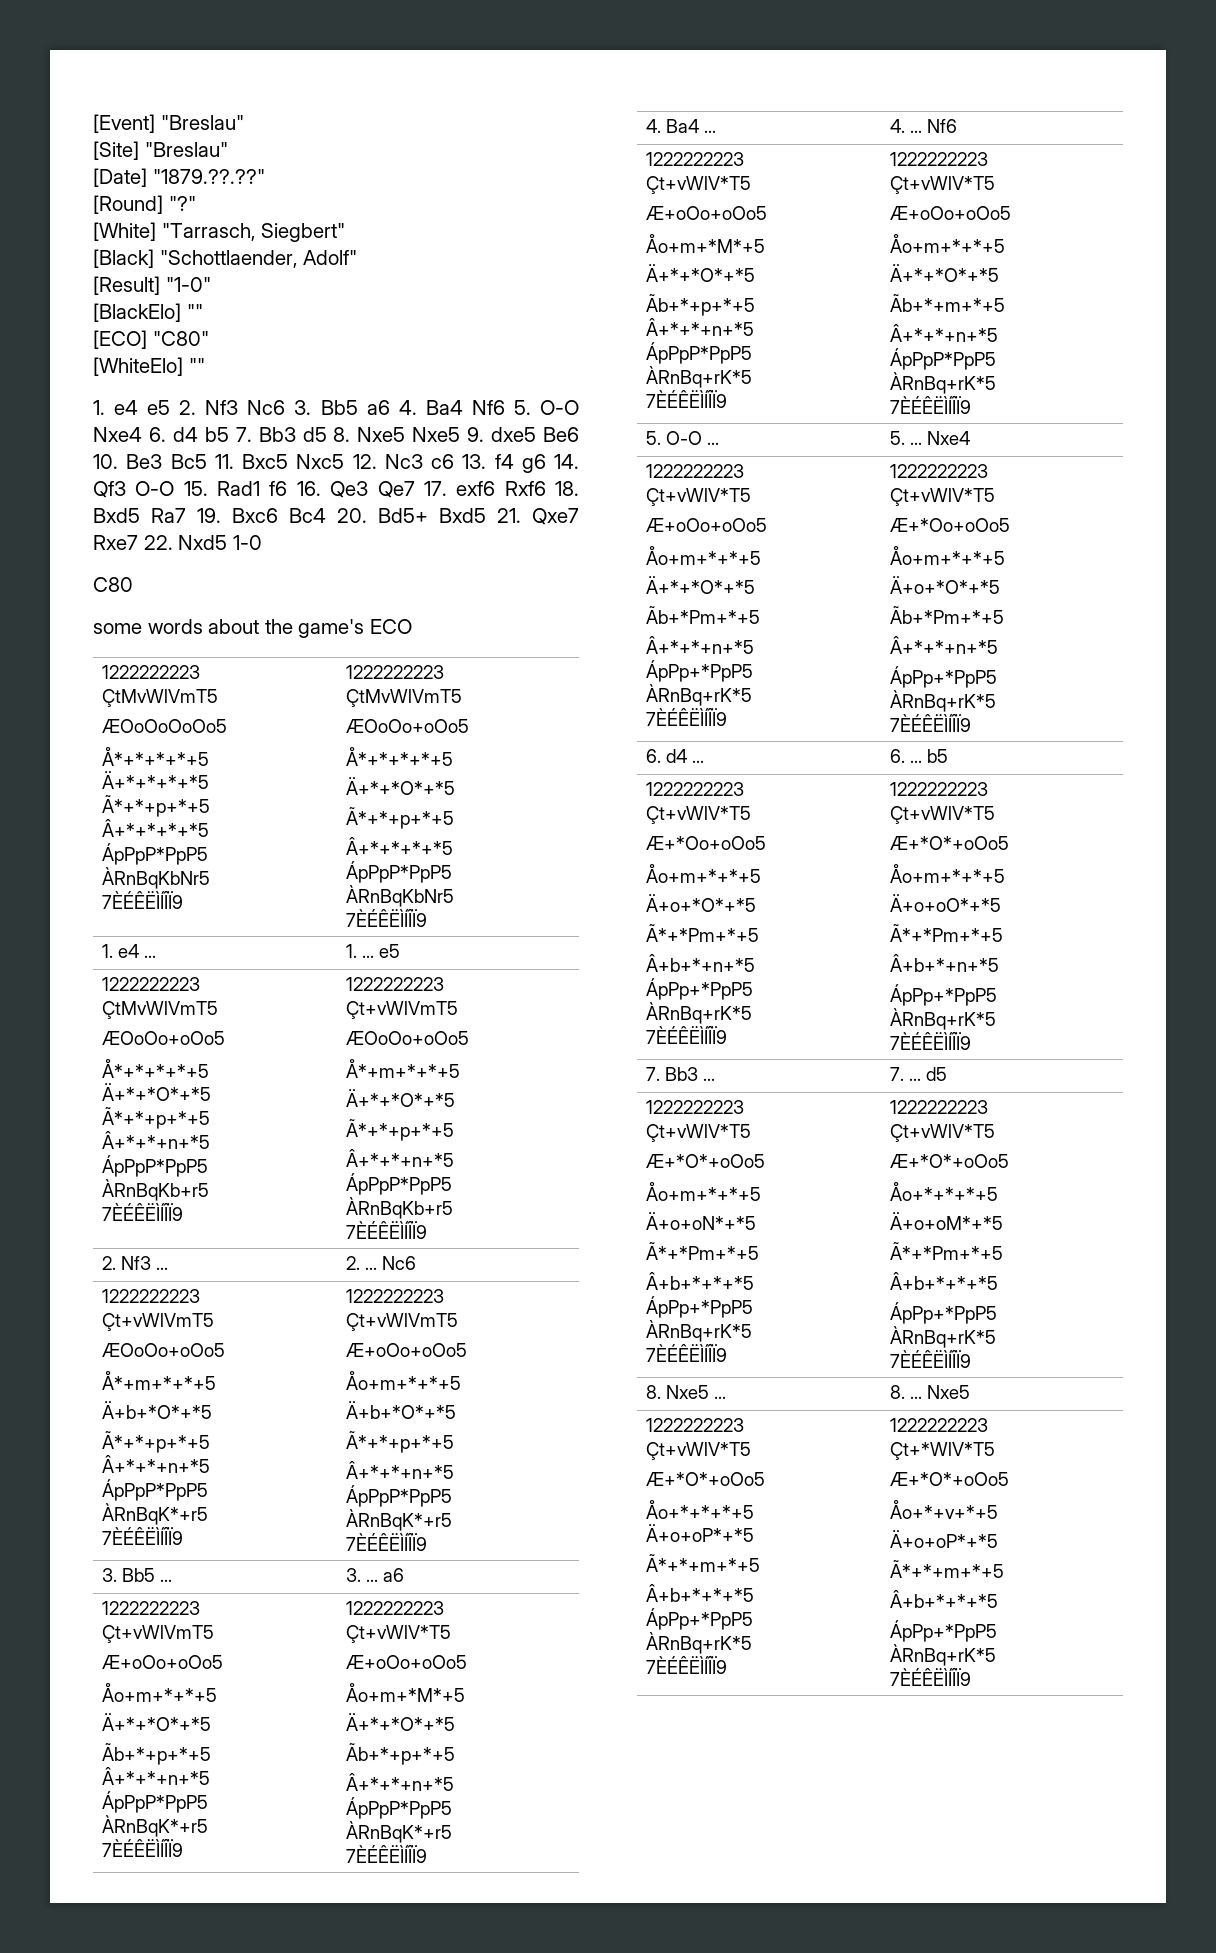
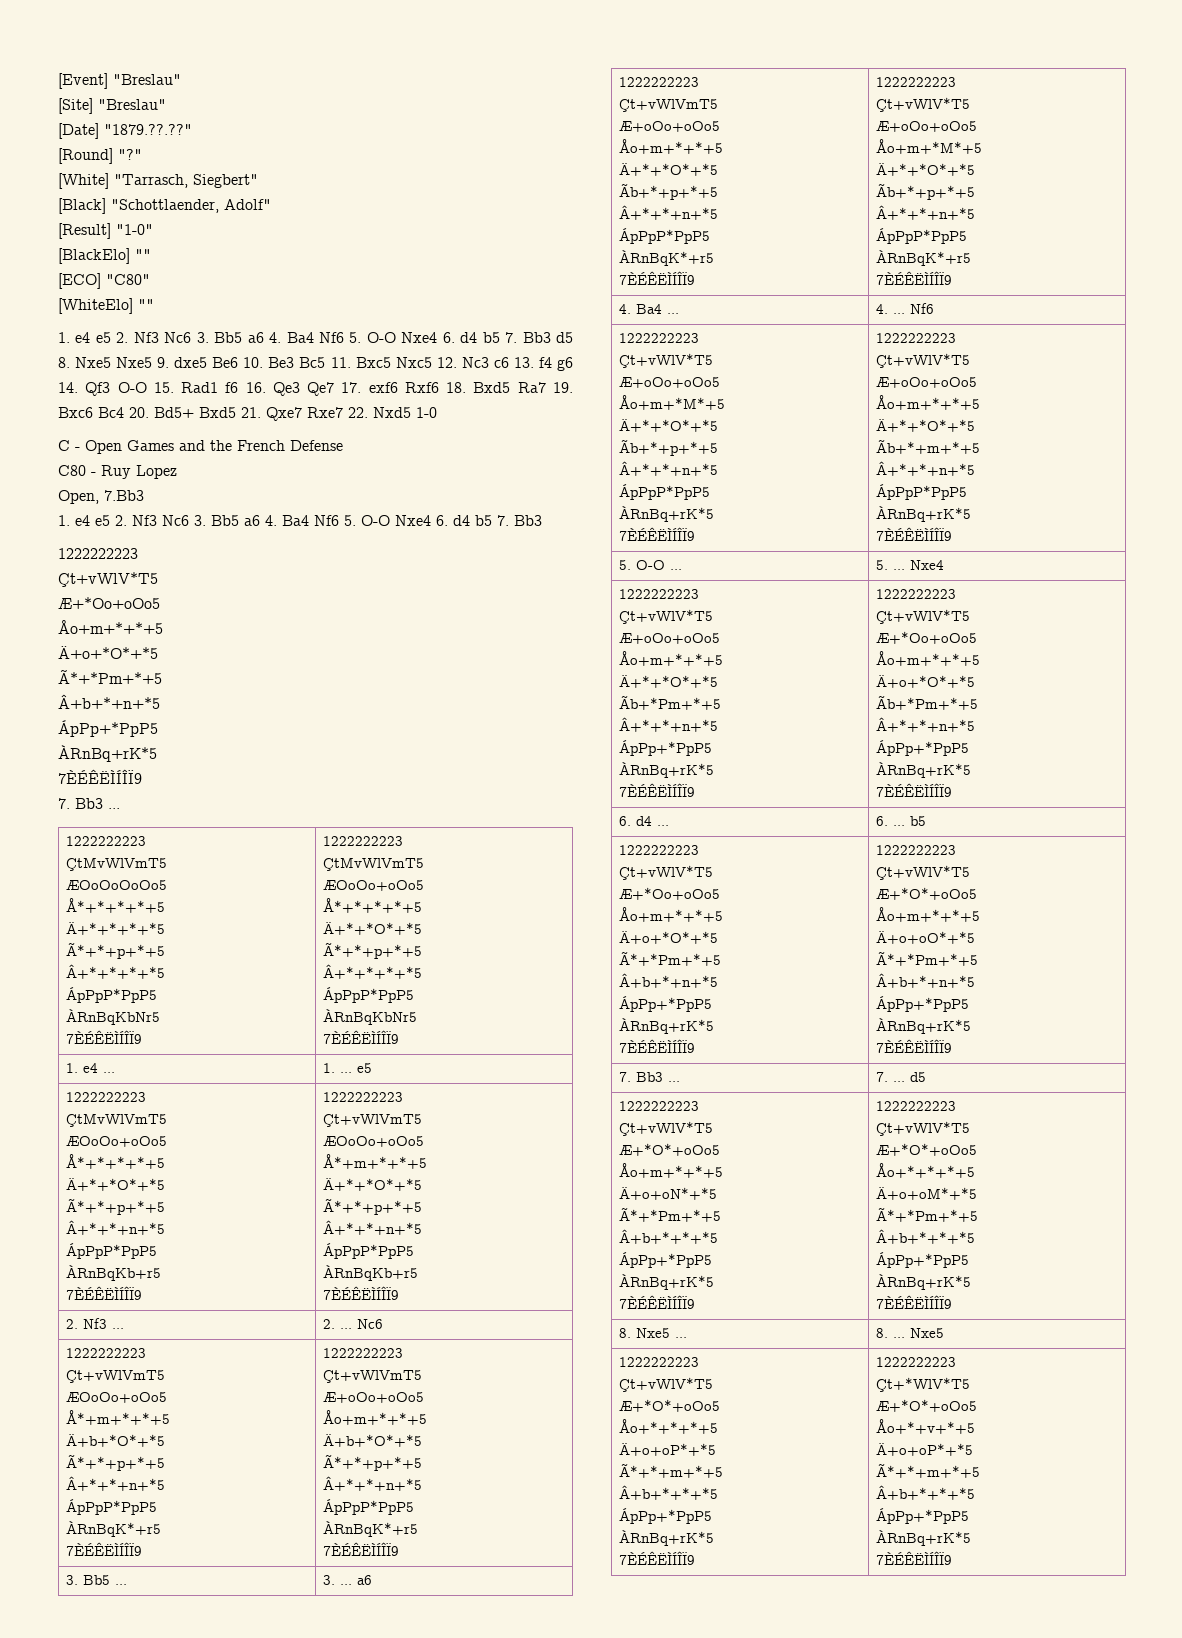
[93,577,133,592] [93,619,412,638] C80 // some words about the game's ECO -> [58,440,343,454] [58,465,177,479] [58,490,144,504] [58,515,542,526] [58,548,138,559] [58,572,158,587] [58,597,160,609] [58,620,163,634] [58,646,158,659] [58,669,162,684] [58,694,160,709] [58,720,158,737] [58,745,157,762] [58,769,142,784] [58,798,120,809] C - Open Games and the French Defense // C80 - Ruy Lopez // Open, 7.Bb3 // 1. e4 e5 2. Nf3 Nc6 3. Bb5 a6 4. Ba4 Nf6 5. O-O Nxe4 6. d4 b5 7. Bb3 // 1222222223 // Çt+vWlV*T5 // Æ+*Oo+oOo5 // Åo+m+*+*+5 // Ä+o+*O*+*5 // Ã*+*Pm+*+5 // Â+b+*+n+*5 // ÁpPp+*PpP5 // ÀRnBq+rK*5 // 7ÈÉÊËÌÍÎÏ9 // 7. Bb3 ...

